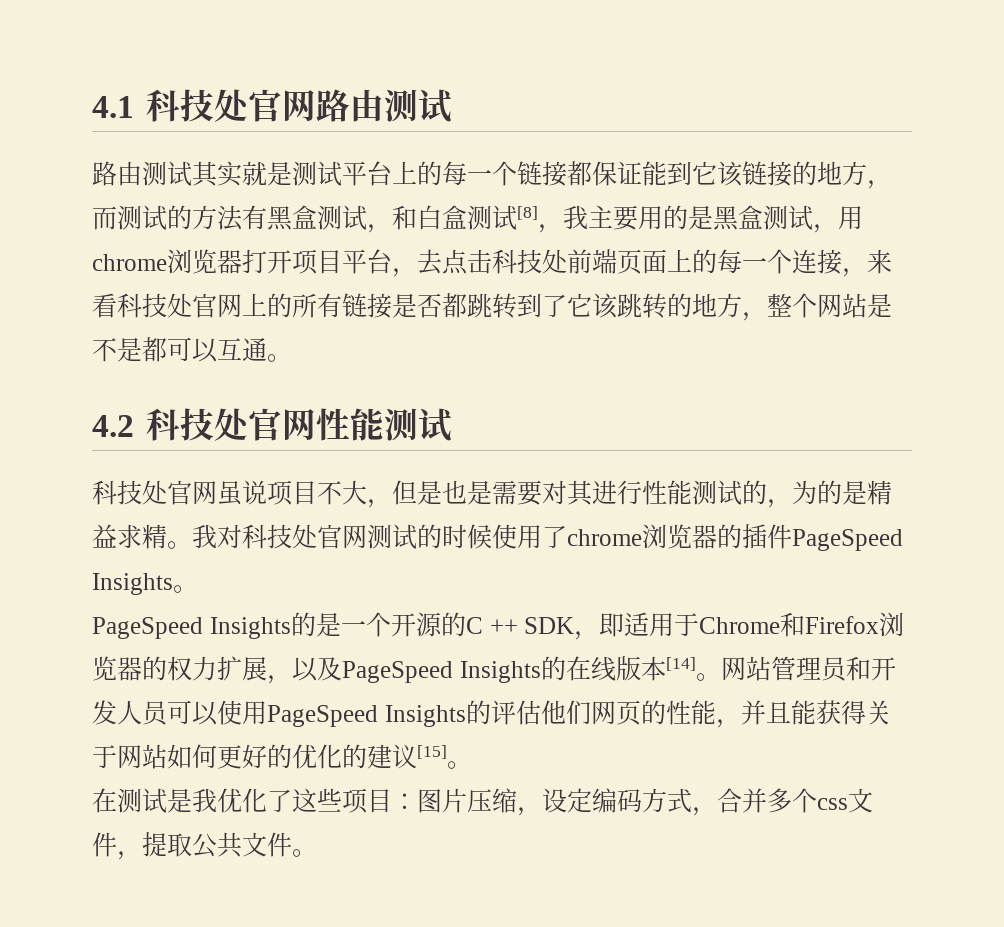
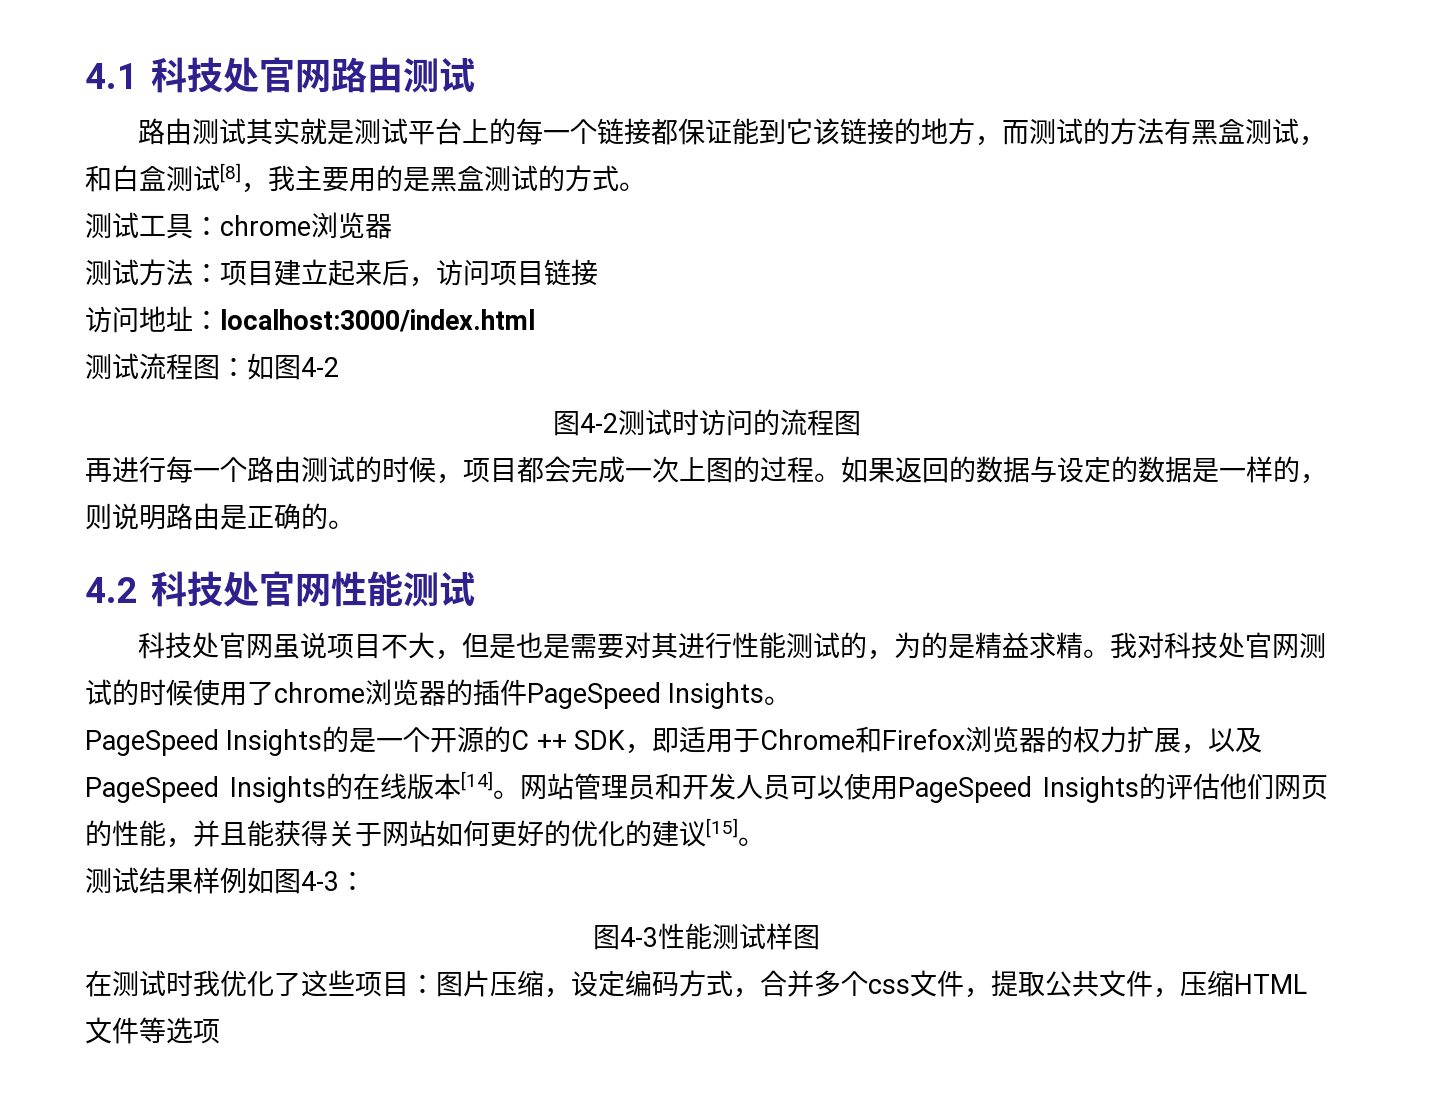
[813,206,863,233] [92,249,892,277] [92,293,892,321] [92,337,267,363] ，用chrome浏览器打开项目平台，去点击科技处前端页面上的每一个连接，来看科技处官网上的所有链接是否都跳转到了它该跳转的地方，整个网站是不是都可以互通 -> [538,165,646,192] [85,212,392,239] [85,259,598,287] [85,306,535,333] [85,353,339,380] [552,409,861,436] [85,456,1327,484] [85,503,328,530] 的方式。 // 测试工具：chrome浏览器 // 测试方法：项目建立起来后，访问项目链接 // 访问地址：localhost:3000/index.html // 测试流程图：如图4-2 // 图4-2测试时访问的流程图 // 再进行每一个路由测试的时候，项目都会完成一次上图的过程。如果返回的数据与设定的数据是一样的，则说明路由是正确的
(472, 765) none -> [85,867,366,894] [593,923,820,950] // 测试结果样例如图4-3： // 图4-3性能测试样图
[167,788,192,813] 是 -> [166,970,193,997] 时
[292,849,317,857] 。 -> [1153,970,1307,998] [85,1017,220,1044] ，压缩HTML文件等选项

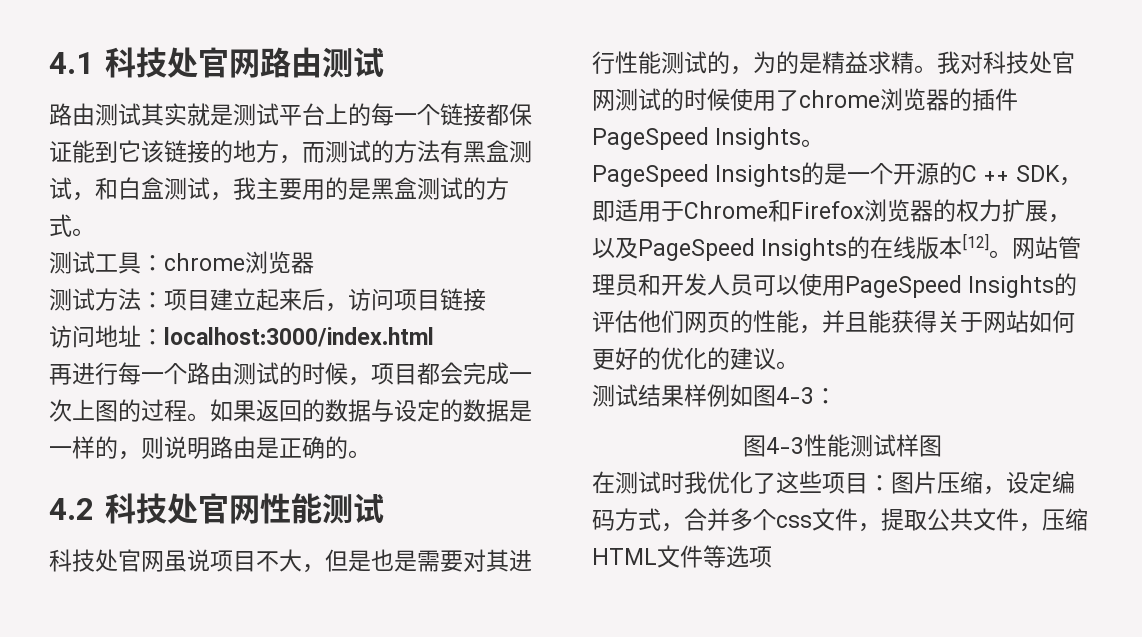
[220,163,241,183] [8] -> (210, 188) none
[85,353,339,380] [552,409,861,436] // 测试流程图：如图4-2 // 图4-2测试时访问的流程图 -> (434, 337) none
[461,771,493,791] [14] -> [962,233,990,251] [12]
[706,818,738,838] [15] -> (776, 358) none

